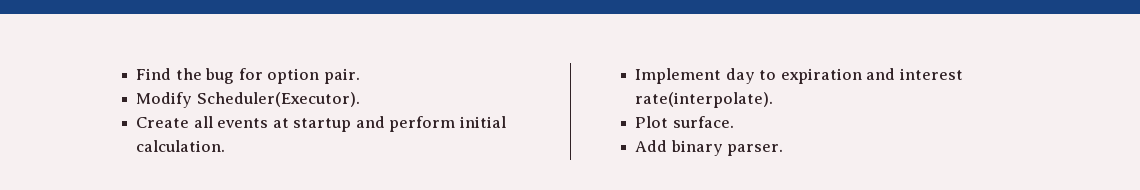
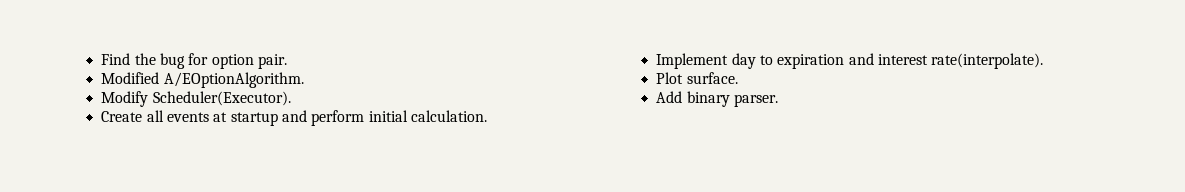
(360, 76) none -> [101,72,304,88] // Modified A/EOptionAlgorithm.

